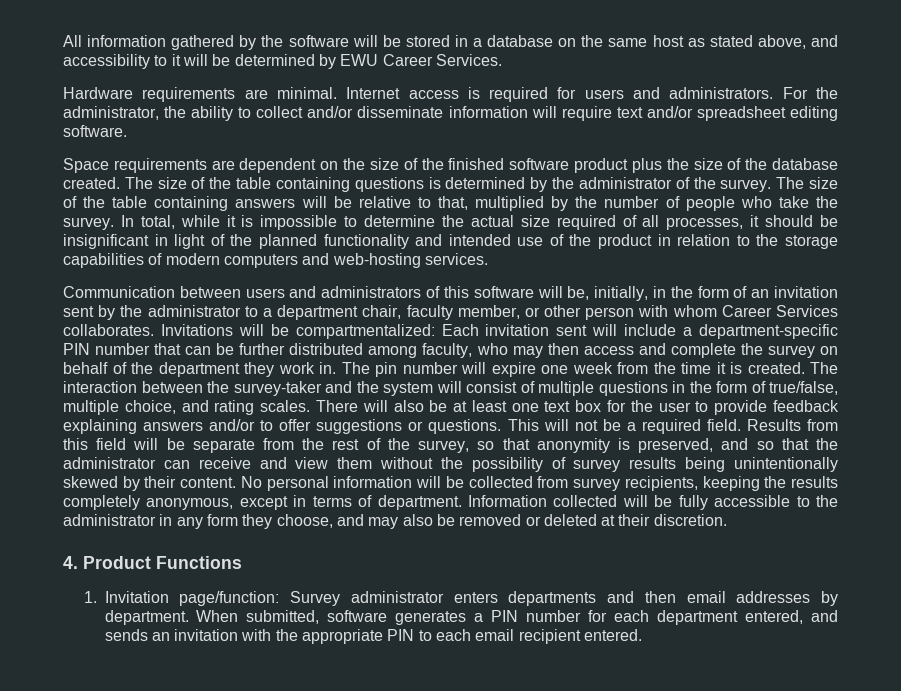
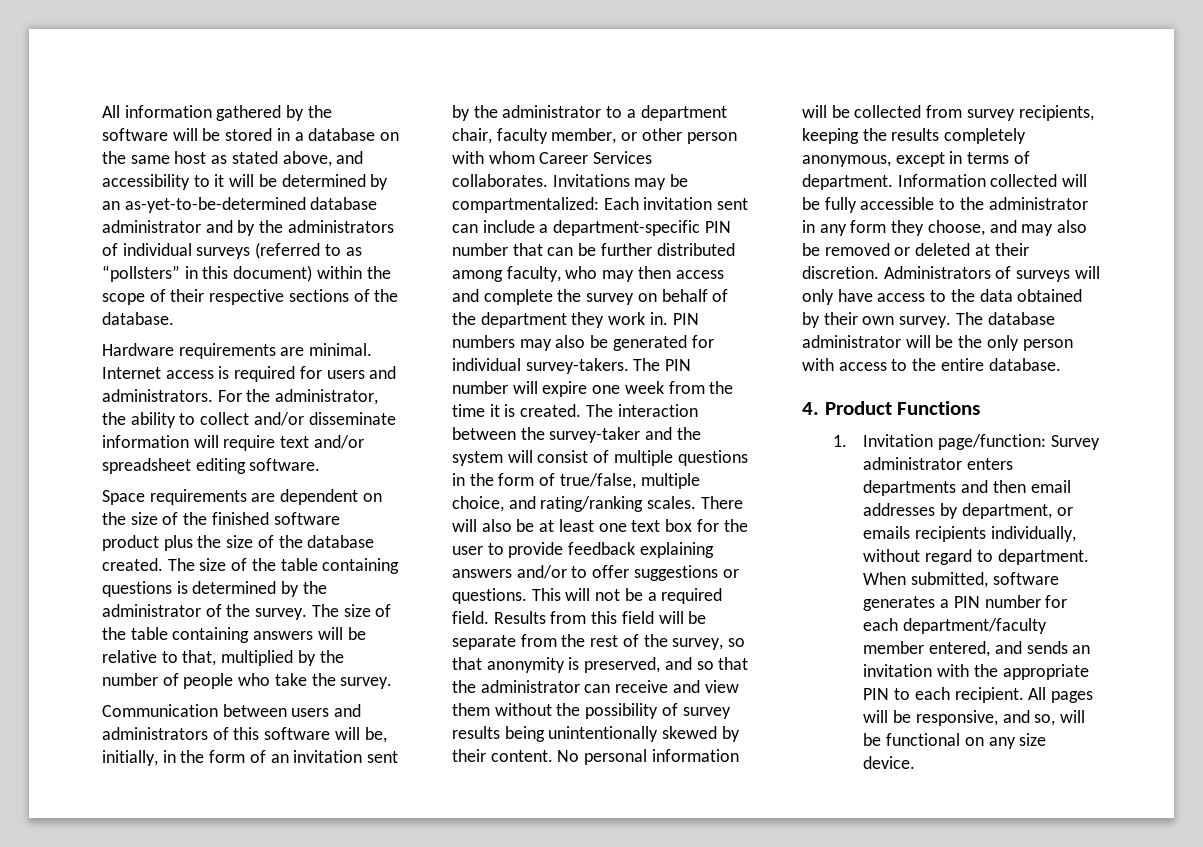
[340,54,502,66] EWU Career Services. -> [102,197,378,213] [102,220,394,236] [102,242,362,259] [102,265,391,282] [102,289,399,305] [102,312,174,325] an as-yet-to-be-determined database administrator and by the administrators of individual surveys (referred to as “pollsters” in this document) within the scope of their respective sections of the database.
[120,215,839,230] [63,234,839,249] [63,253,488,268] In total, while it is impossible to determine the actual size required of all processes, it should be insignificant in light of the planned functionality and intended use of the product in relation to the storage capabilities of modern computers and web-hosting services. -> (393, 683) none
[238,324,264,336] will -> [634,178,667,190] may
[592,324,618,336] will -> [452,224,478,233] can
[341,362,397,377] The pin -> [672,313,699,325] [452,335,714,351] [452,358,692,374] PIN numbers may also be generated for individual survey-takers. The PIN
[214,400,255,415] rating -> [540,496,644,512] rating/ranking
(727, 520) none -> [883,266,1100,282] [802,289,1083,305] [802,312,1055,328] [802,335,1073,351] [802,358,1061,371] Administrators of surveys will only have access to the data obtained by their own survey. The database administrator will be the only person with access to the entire database.
(838, 598) none -> [961,503,1073,519] [863,526,1076,542] [863,549,993,565] department, or emails recipients individually, without regard to
[657,610,739,625] department -> [903,618,1048,634] [863,641,925,654] department/faculty member
[475,629,643,644] email recipient entered. -> [954,687,1094,703] [863,710,1086,726] [863,733,1047,749] [863,756,916,769] recipient. All pages will be responsive, and so, will be functional on any size device.

